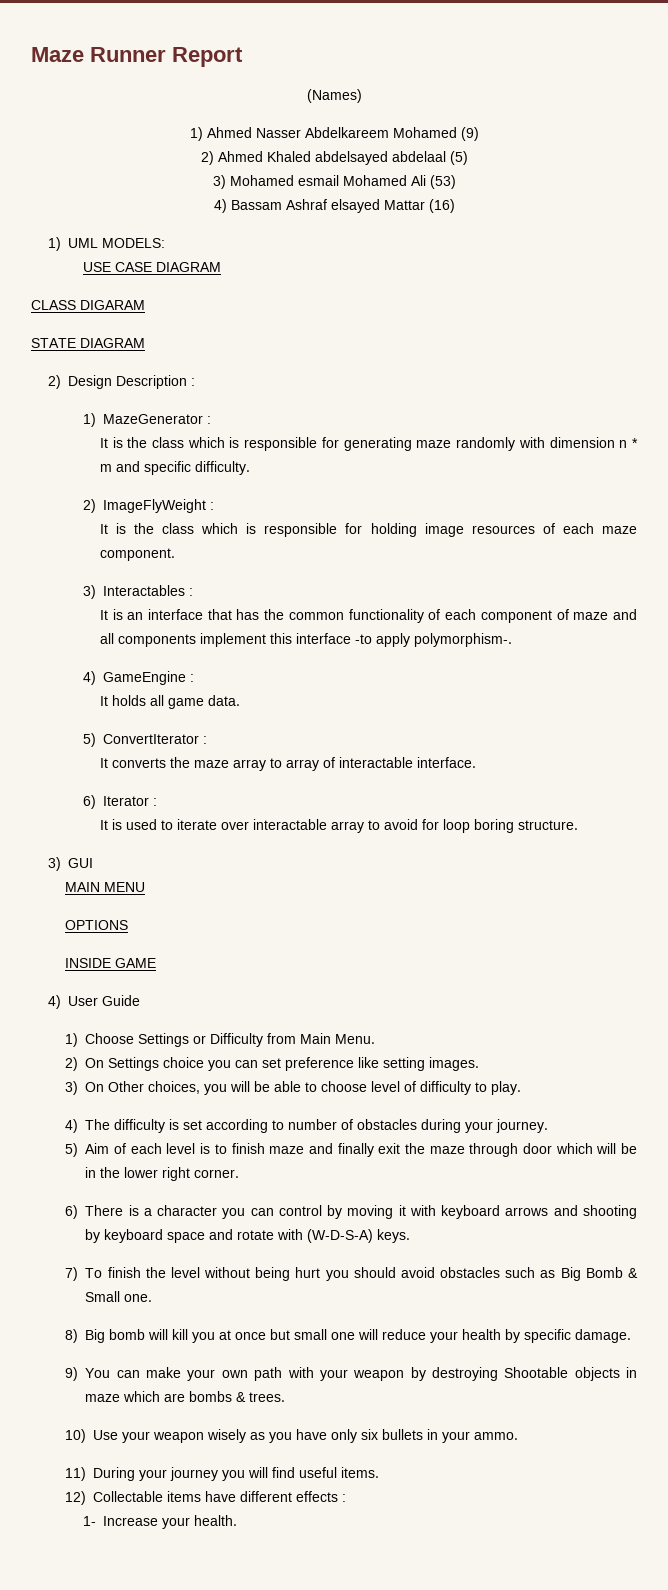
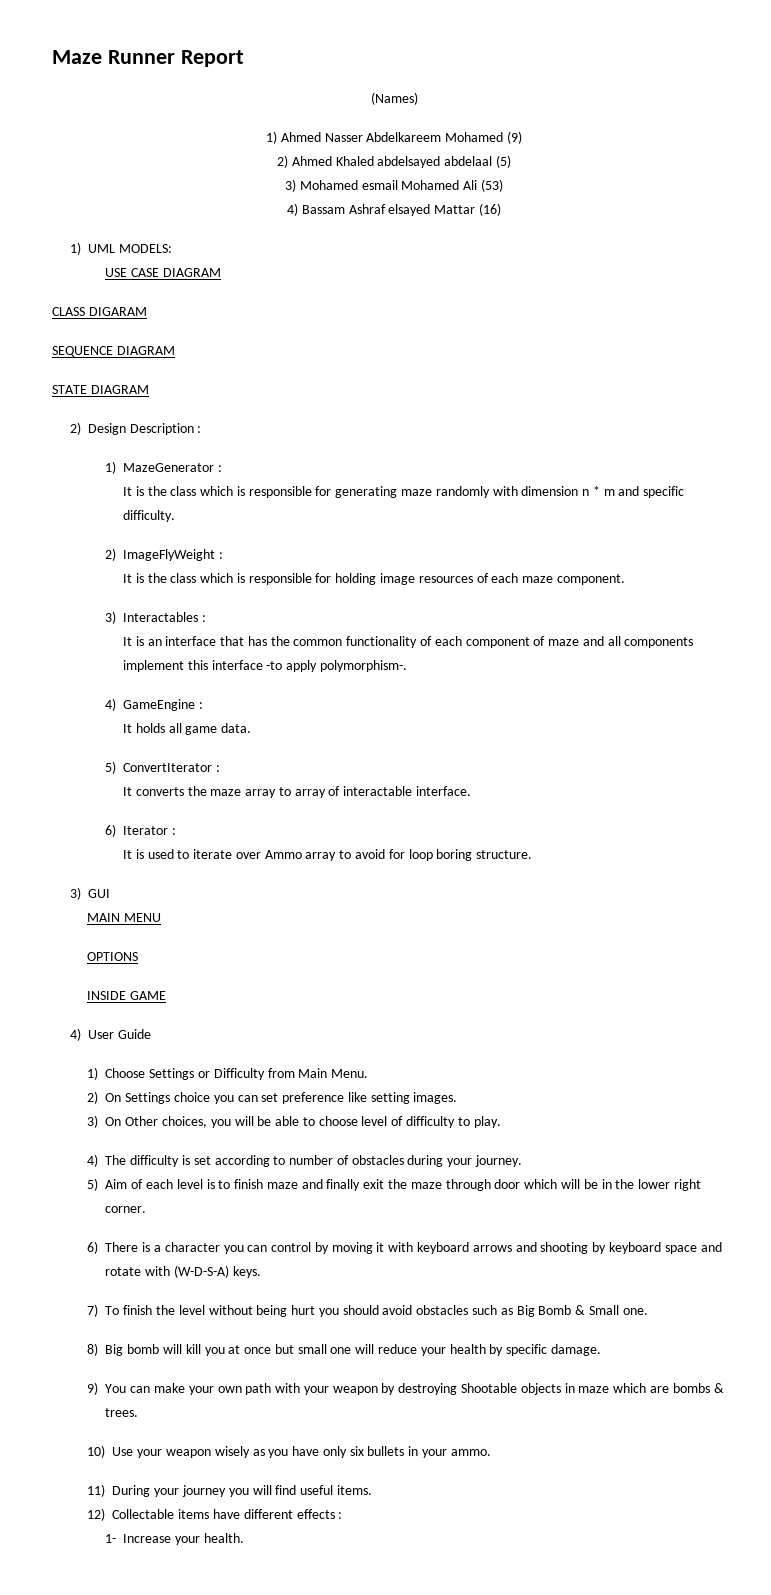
(145, 305) none -> [52,346,175,357] // SEQUENCE DIAGRAM
[252,819,327,830] interactable -> [264,850,302,859] Ammo

